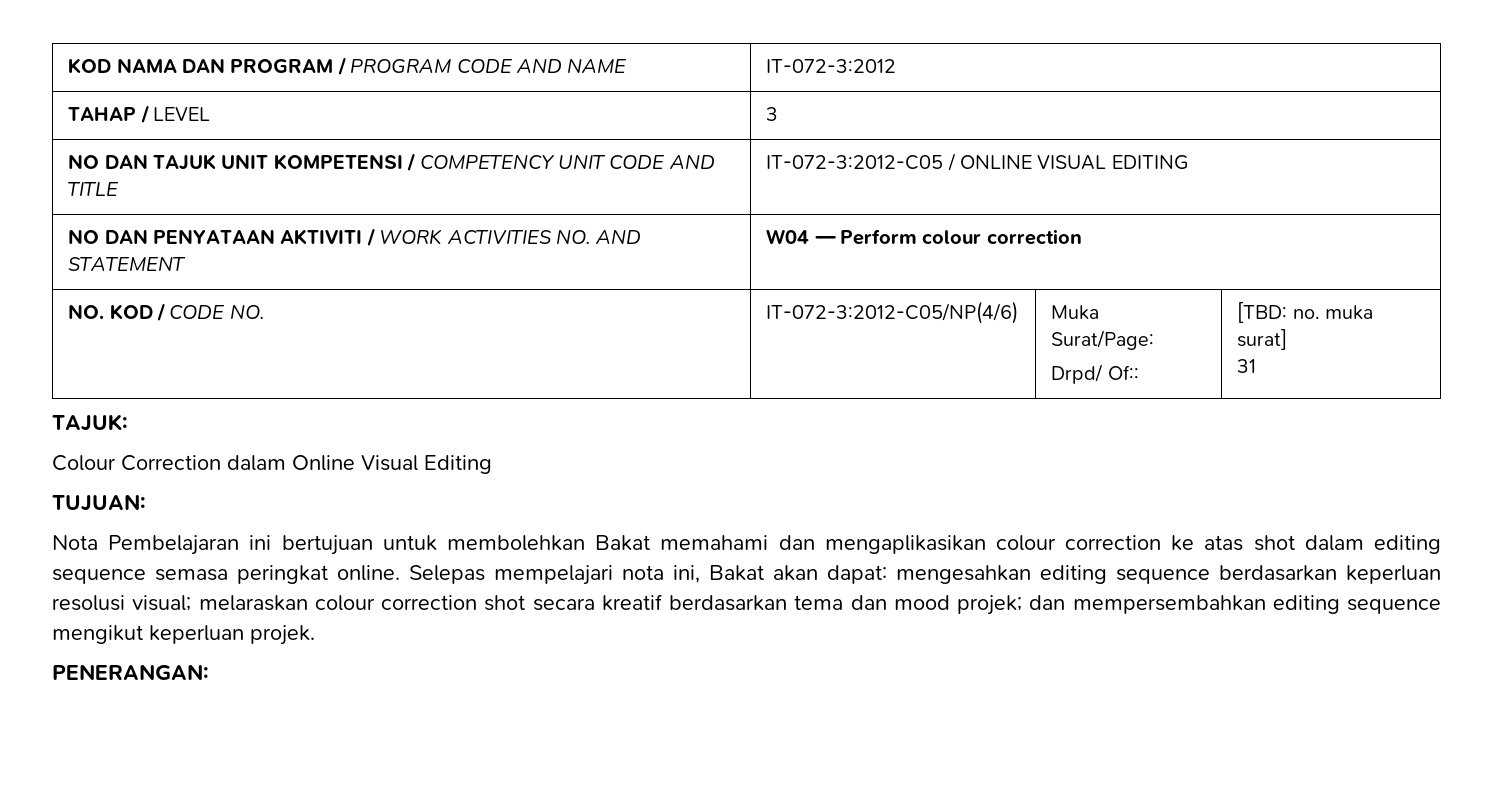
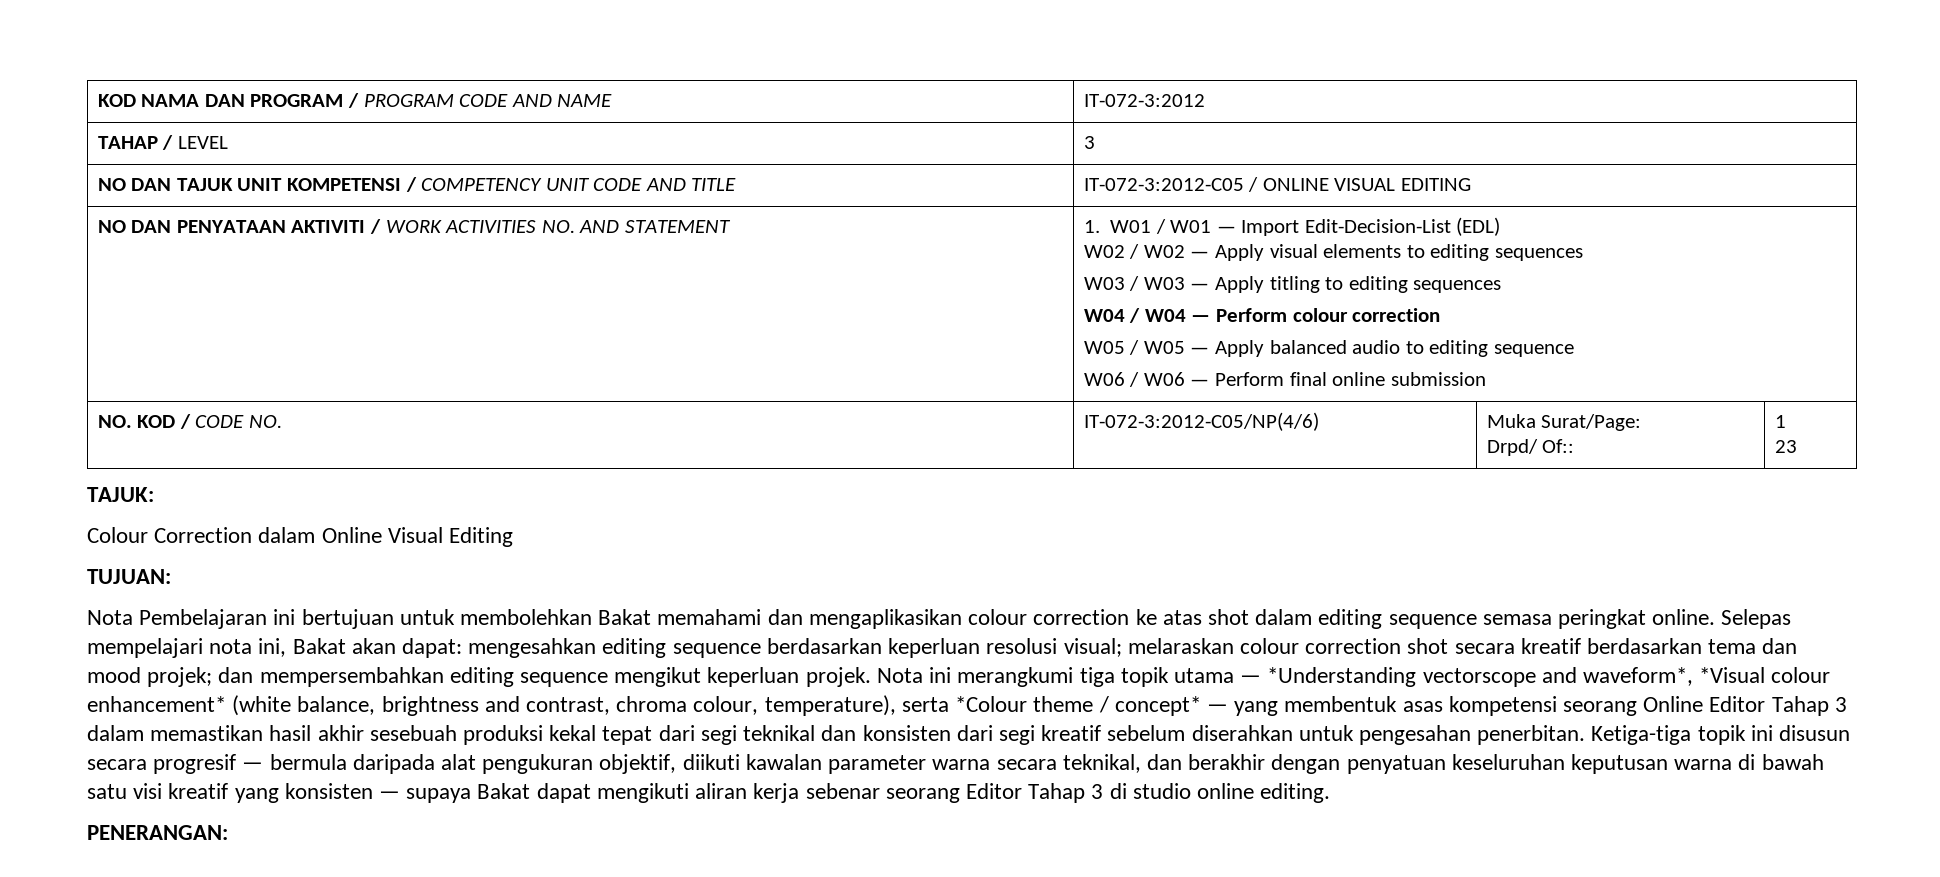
(187, 264) none -> [1083,217,1501,236] [1083,244,1583,261] [1083,276,1502,293] [1083,308,1141,323] 1. W01 / W01 — Import Edit-Decision-List (EDL) // W02 / W02 — Apply visual elements to editing sequences // W03 / W03 — Apply titling to editing sequences // W04 /
(1082, 237) none -> [1083,340,1574,357] [1083,372,1486,387] // W05 / W05 — Apply balanced audio to editing sequence // W06 / W06 — Perform final online submission
[1237,302,1373,323] [1237,329,1288,350] [1237,359,1257,373] [TBD: no. muka surat] // 31 -> [1774,415,1786,428] [1774,440,1797,453] 1 // 23
(315, 635) none -> [876,667,1831,687] [87,695,1847,716] [87,725,1851,745] [87,754,1824,774] [87,783,1331,803] Nota ini merangkumi tiga topik utama — *Understanding vectorscope and waveform*, *Visual colour enhancement* (white balance, brightness and contrast, chroma colour, temperature), serta *Colour theme / concept* — yang membentuk asas kompetensi seorang Online Editor Tahap 3 dalam memastikan hasil akhir sesebuah produksi kekal tepat dari segi teknikal dan konsisten dari segi kreatif sebelum diserahkan untuk pengesahan penerbitan. Ketiga-tiga topik ini disusun secara progresif — bermula daripada alat pengukuran objektif, diikuti kawalan parameter warna secara teknikal, dan berakhir dengan penyatuan keseluruhan keputusan warna di bawah satu visi kreatif yang konsisten — supaya Bakat dapat mengikuti aliran kerja sebenar seorang Editor Tahap 3 di studio online editing.

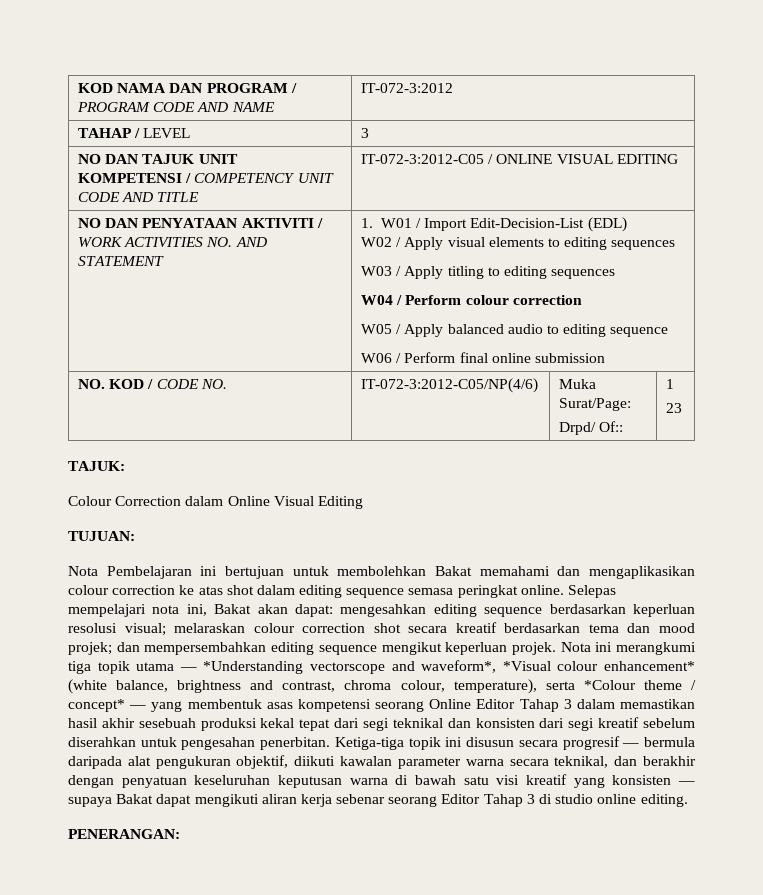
[1170,220,1236,233] W01 — -> (422, 223) none
[1143,245,1210,258] W02 — -> (402, 242) none
[1143,277,1210,290] W03 — -> (402, 271) none
[1144,309,1211,322] W04 — -> (403, 300) none
[1143,341,1210,354] W05 — -> (402, 329) none
[1143,372,1210,386] W06 — -> (402, 358) none

